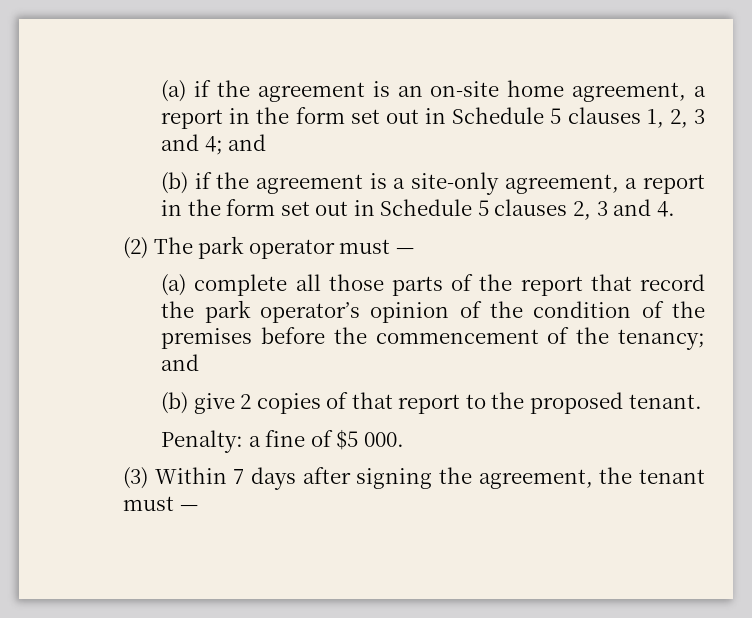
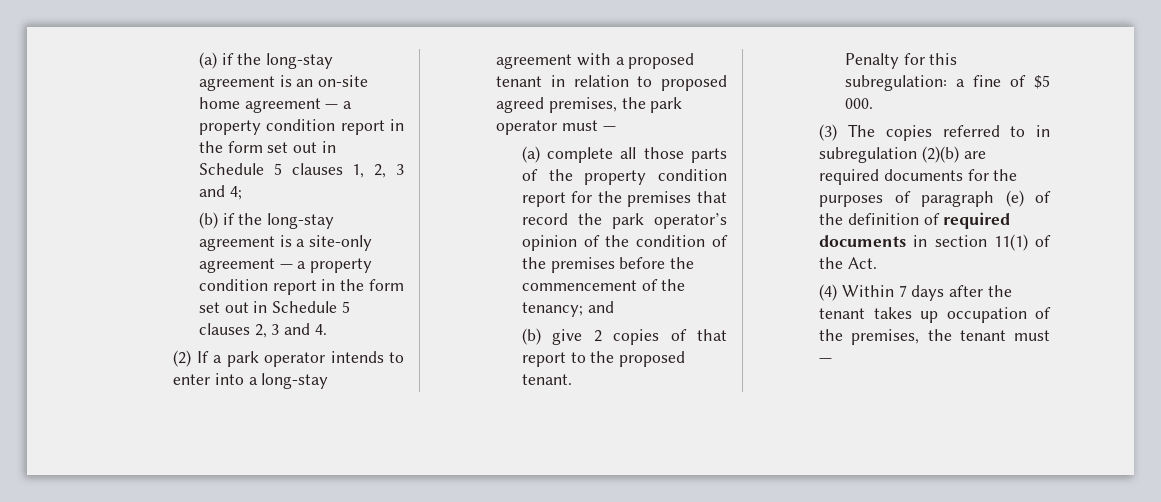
(250, 88) none -> [266,53,334,69] long-stay
[572,82,707,102] agreement, a -> [244,98,353,113] [198,119,336,135] agreement — a property condition
[228,134,267,151] and -> (242, 193) none
(250, 180) none -> [267,213,335,229] long-stay
[504,174,638,194] agreement, a -> [198,258,373,273] [198,279,268,291] agreement — a property condition
[153,237,193,254] The -> [196,351,405,367] [173,373,329,389] [496,53,695,69] [496,75,727,91] [496,97,646,113] If a park operator intends to enter into a long-stay agreement with a proposed tenant in relation to proposed agreed premises, the
[520,276,583,296] report -> [584,169,727,185] [521,191,692,207] property condition report for the premises
[161,430,244,453] Penalty: -> [844,53,958,69] [844,75,947,91] Penalty for this subregulation:
[154,467,593,490] Within 7 days after signing the agreement, -> [847,124,1050,141] [819,146,986,163] [819,169,1018,185] [819,190,1051,207] [819,212,1011,229] [819,234,1051,251] [819,257,877,269] [819,284,1012,301] [819,307,1051,323] [819,329,920,345] The copies referred to in subregulation (2)(b) are required documents for the purposes of paragraph (e) of the definition of required documents in section 11(1) of the Act. // (4) Within 7 days after the tenant takes up occupation of the premises,

